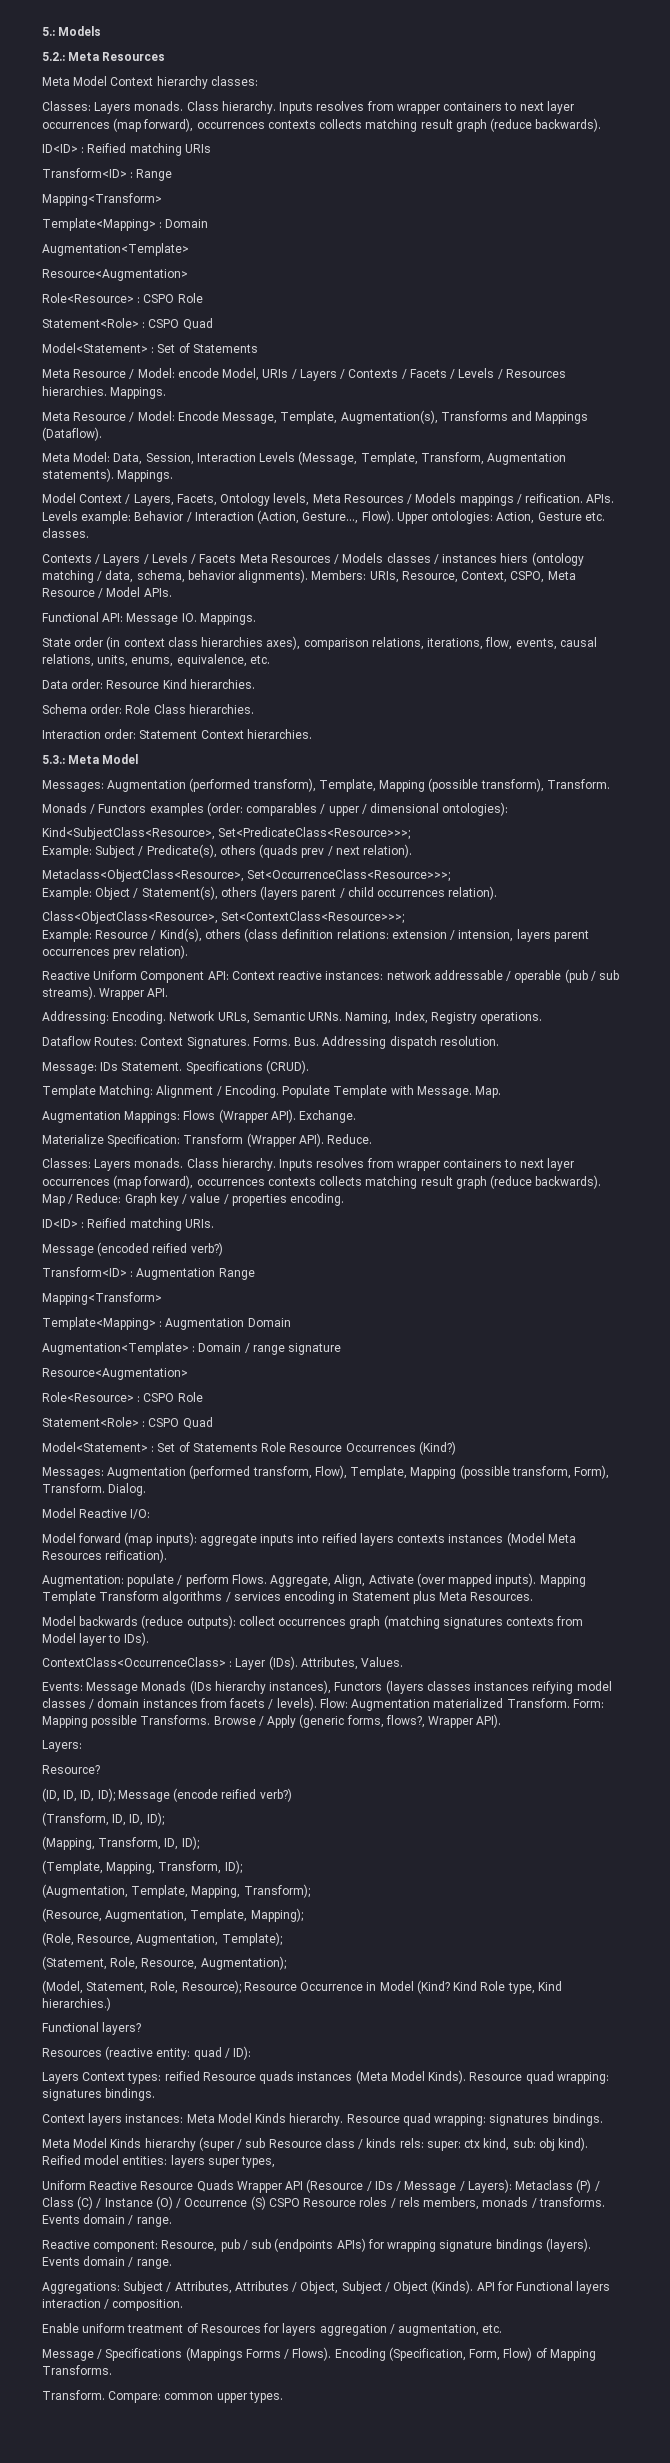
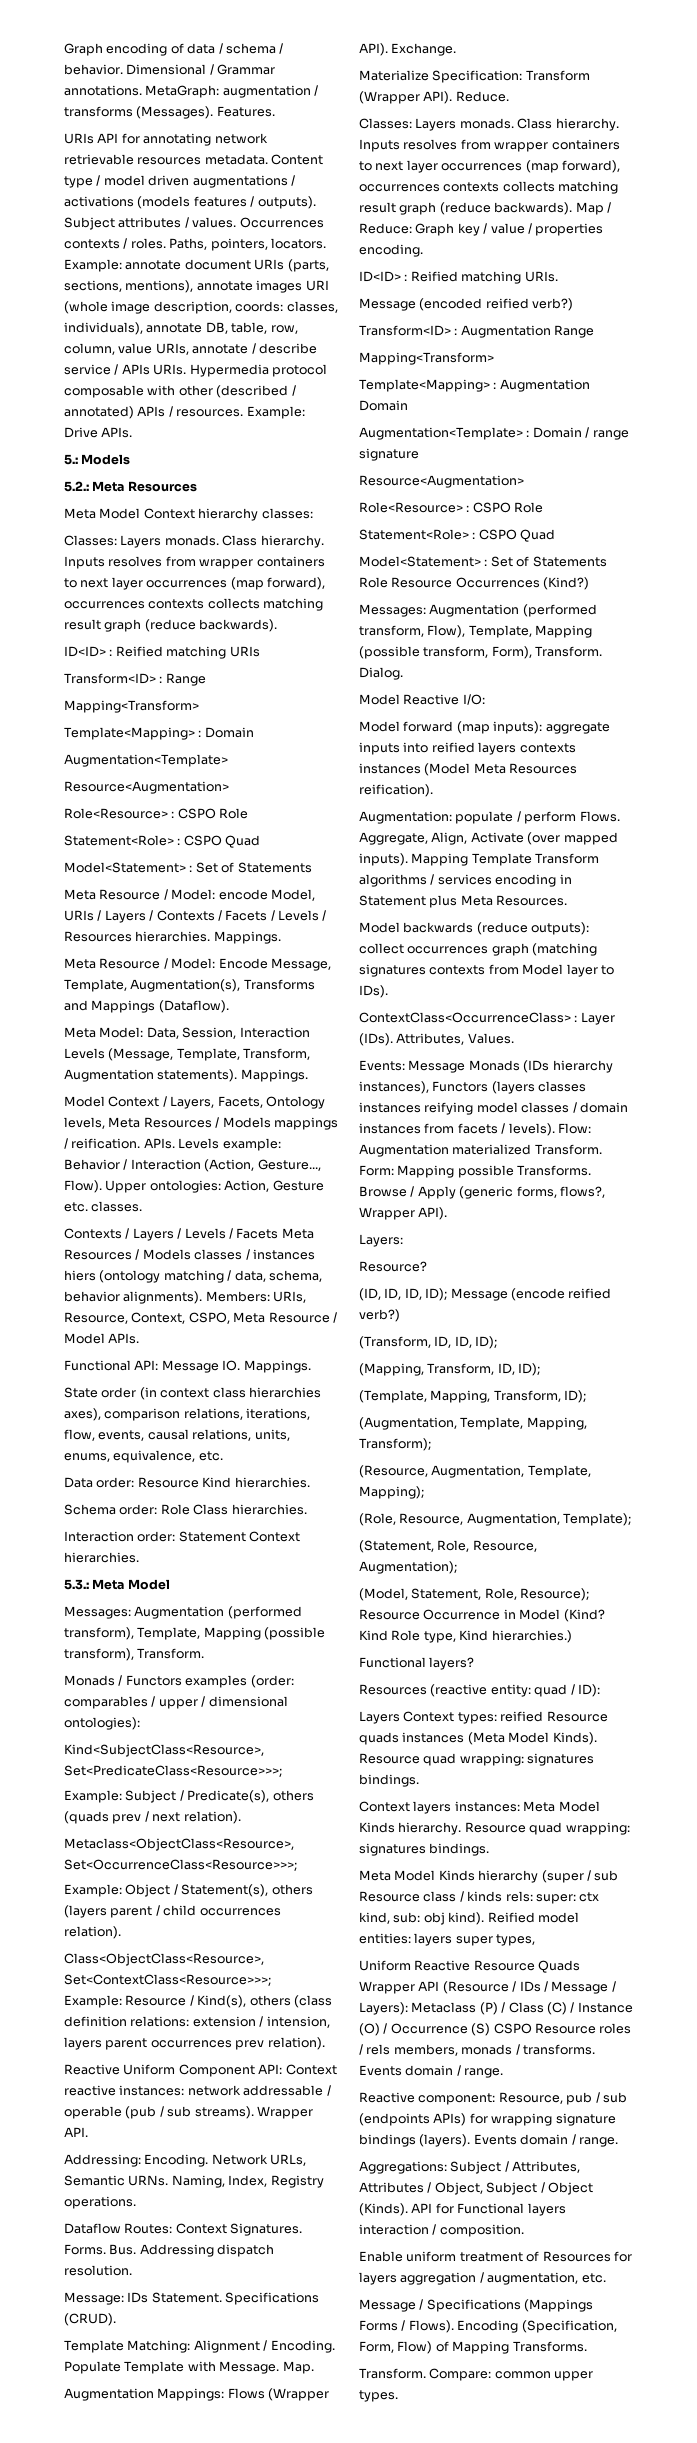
(42, 31) none -> [64,43,284,56] [64,64,276,75] [64,85,319,98] [64,106,275,119] [64,133,268,146] [64,154,324,165] [64,175,295,188] [64,196,316,209] [64,217,324,230] [64,238,326,251] [64,259,329,272] [64,280,329,293] [64,301,338,314] [64,322,298,335] [64,343,317,355] [64,364,327,377] [64,385,296,398] [64,406,305,419] [64,427,133,438] Graph encoding of data / schema / behavior. Dimensional / Grammar annotations. MetaGraph: augmentation / transforms (Messages). Features. // URIs API for annotating network retrievable resources metadata. Content type / model driven augmentations / activations (models features / outputs). Subject attributes / values. Occurrences contexts / roles. Paths, pointers, locators. Example: annotate document URIs (parts, sections, mentions), annotate images URI (whole image description, coords: classes, individuals), annotate DB, table, row, column, value URIs, annotate / describe service / APIs URIs. Hypermedia protocol composable with other (described / annotated) APIs / resources. Example: Drive APIs. //

